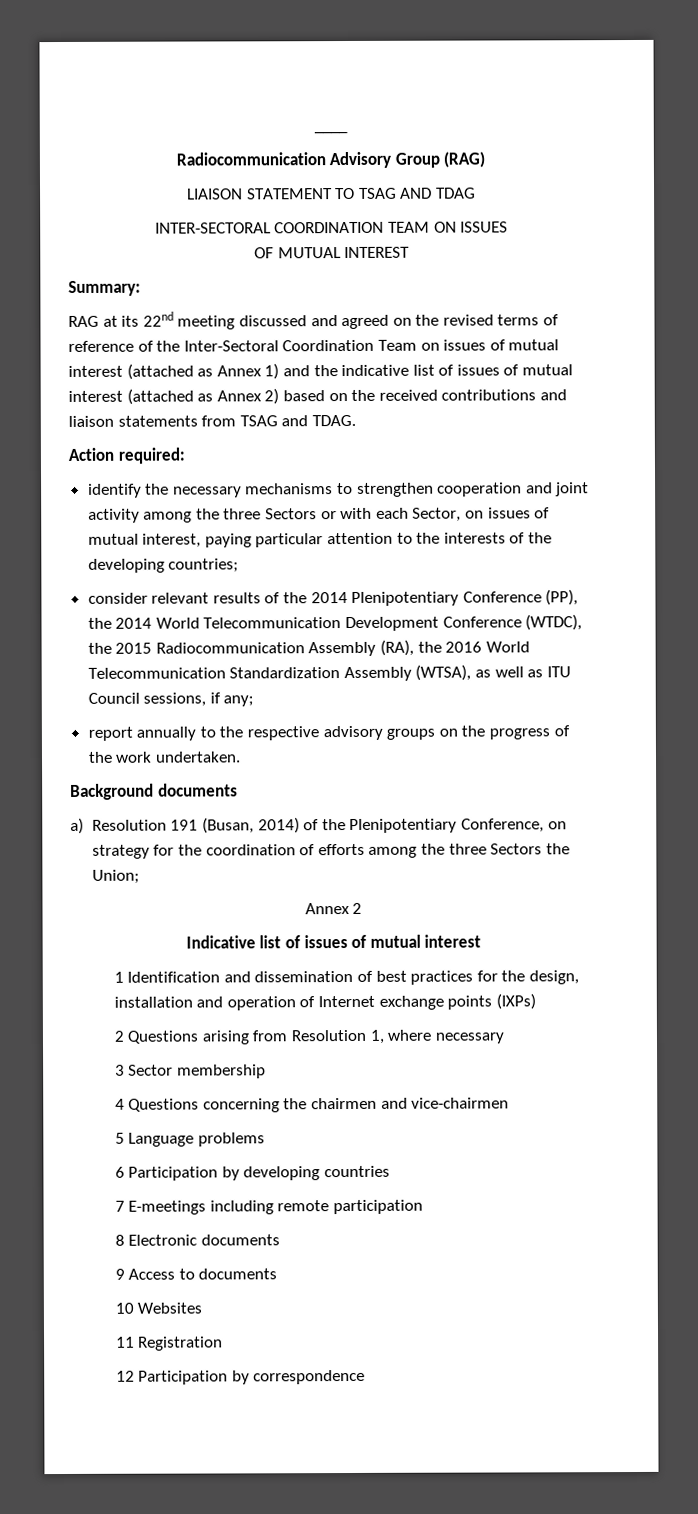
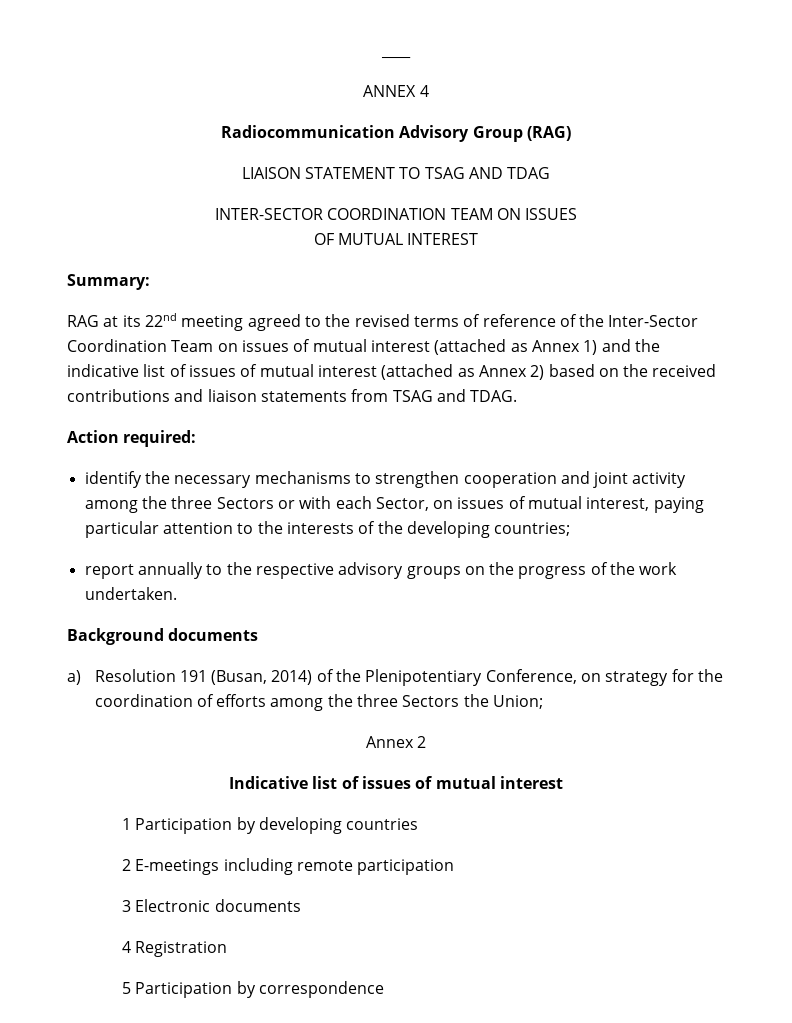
(348, 133) none -> [363,85,429,97] // ANNEX 4
[154,222,271,234] INTER-SECTORAL -> [214,208,323,220] INTER-SECTOR
[238,314,412,330] discussed and agreed on -> [247,314,321,331] agreed to
[183,340,279,352] Inter-Sectoral -> [608,315,699,327] Inter-Sector
[87,589,579,606] [87,614,583,632] [87,639,530,657] [87,664,571,682] [87,692,255,707] // consider relevant results of the 2014 Plenipotentiary Conference (PP), the 2014 World Telecommunication Development Conference (WTDC), the 2015 Radiocommunication Assembly (RA), the 2016 World Telecommunication Standardization Assembly (WTSA), as well as ITU Council sessions, if any; -> (571, 529) none
[127,970,580,985] [113,993,536,1011] [113,1029,505,1045] [114,1064,266,1079] [114,1097,510,1113] [114,1132,265,1147] [114,1166,125,1178] Identification and dissemination of best practices for the design, installation and operation of Internet exchange points (IXPs) // 2 Questions arising from Resolution 1, where necessary // 3 Sector membership // 4 Questions concerning the chairmen and vice-chairmen // 5 Language problems // 6 -> (131, 824) none
[114,1200,125,1212] 7 -> [121,859,131,871] 2
[114,1234,125,1246] 8 -> [121,900,131,912] 3
[114,1268,278,1280] [114,1302,203,1314] [115,1336,135,1348] 9 Access to documents // 10 Websites // 11 -> [121,941,131,953] 4
[115,1370,135,1382] 12 -> [121,982,131,994] 5

